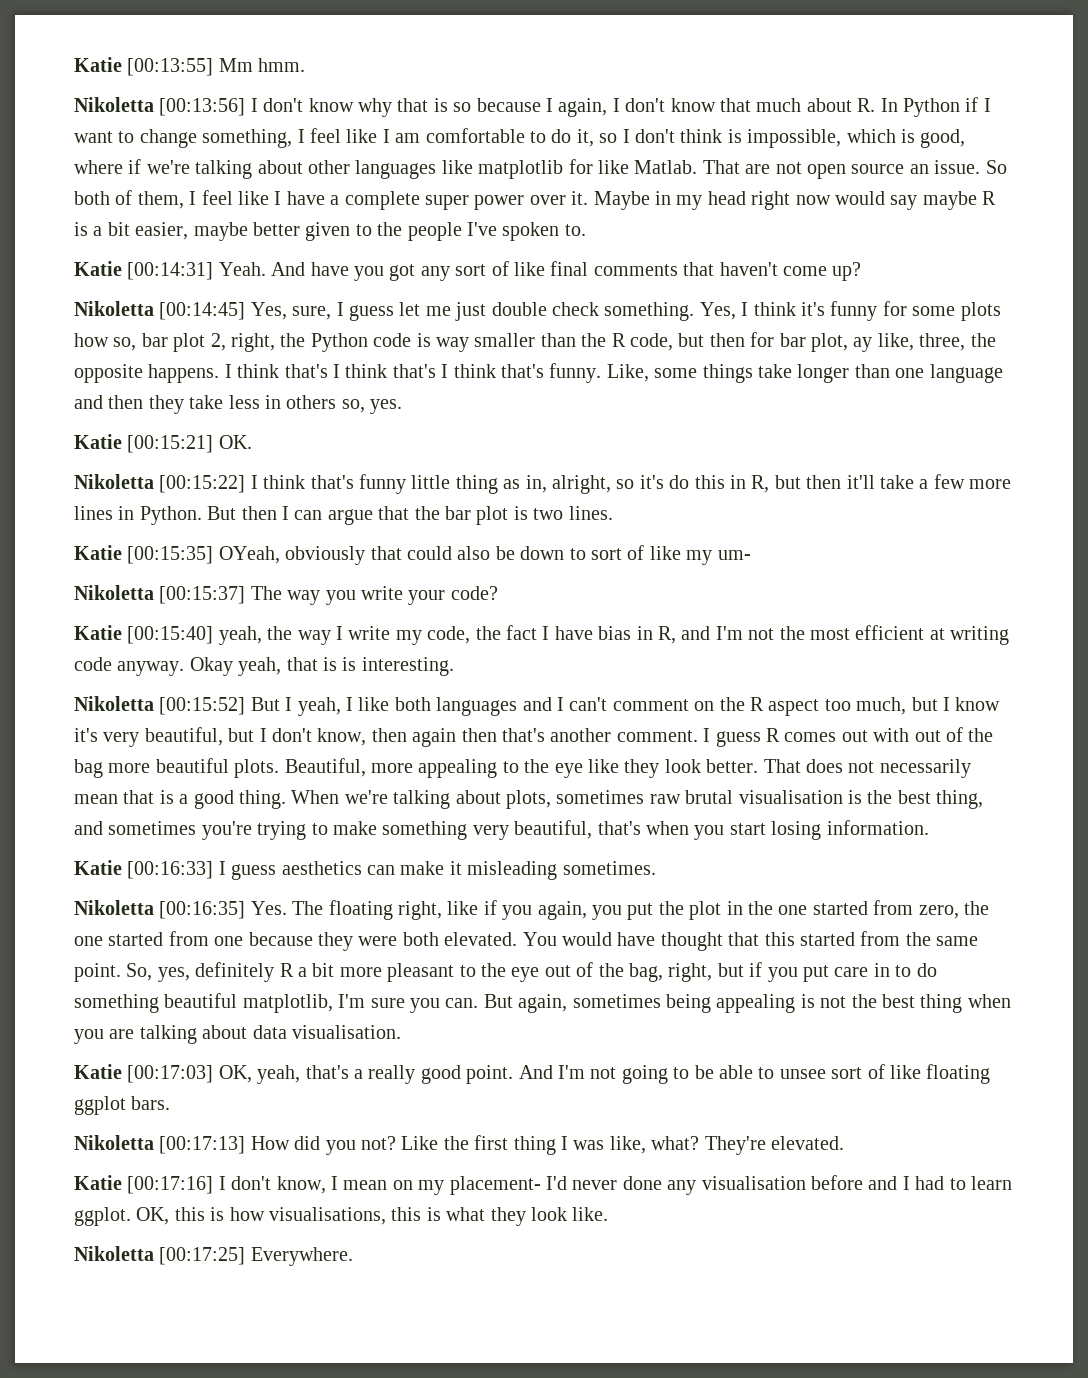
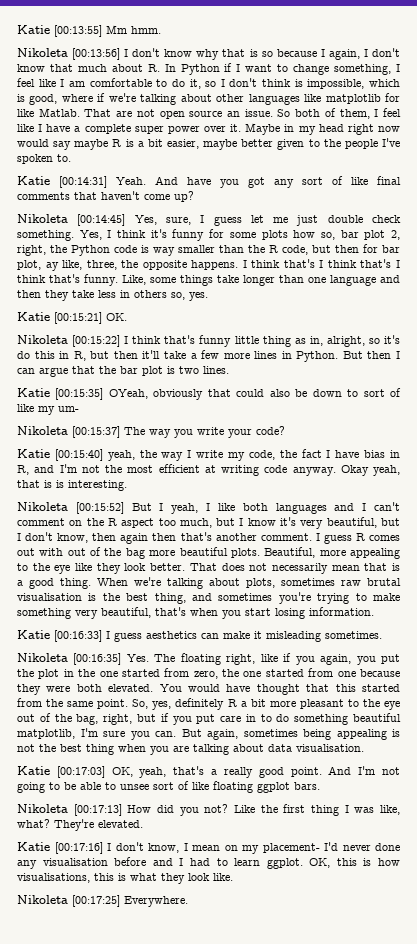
[74,97,154,112] Nikoletta -> [17,48,68,57] Nikoleta
[74,301,154,316] Nikoletta -> [17,214,68,223] Nikoleta
[74,474,154,489] Nikoletta -> [17,335,68,344] Nikoleta
[74,585,154,600] Nikoletta -> [17,426,68,435] Nikoleta
[74,696,154,711] Nikoletta -> [17,502,68,511] Nikoleta
[74,900,154,915] Nikoletta -> [17,653,68,662] Nikoleta
[74,1135,154,1150] Nikoletta -> [17,804,68,813] Nikoleta
[74,1246,154,1261] Nikoletta -> [17,895,68,904] Nikoleta

